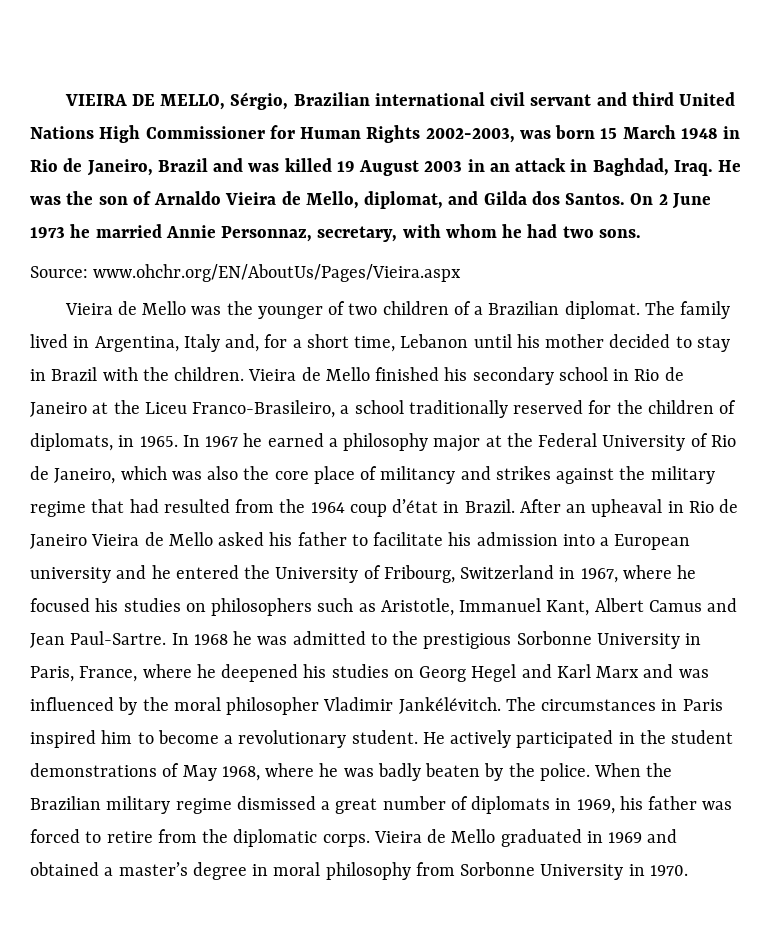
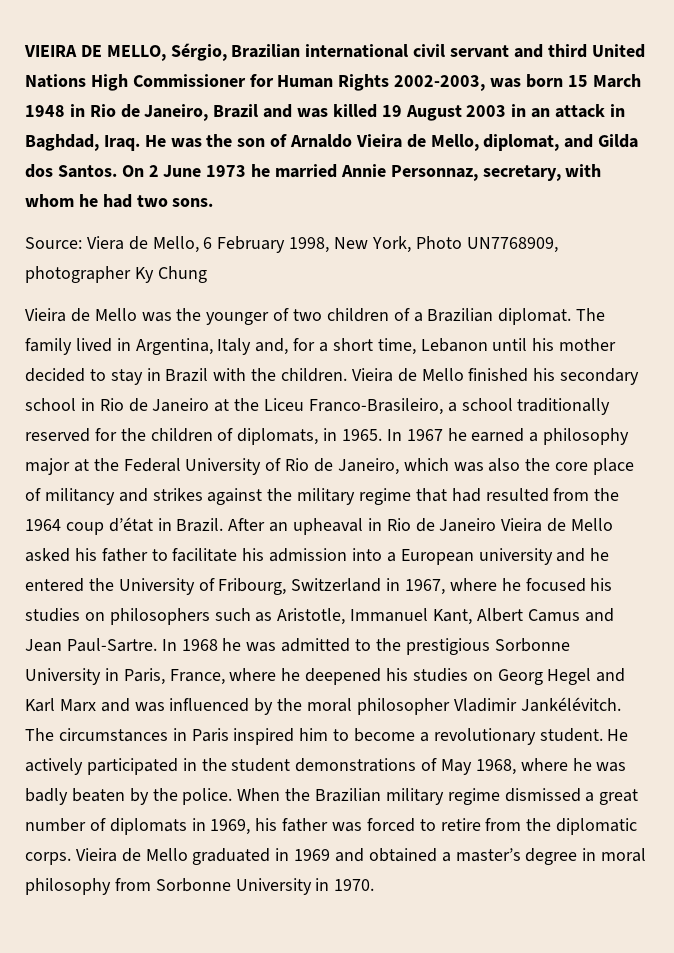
[93,264,462,282] www.ohchr.org/EN/AboutUs/Pages/Vieira.aspx -> [86,236,558,253] [25,266,207,283] Viera de Mello, 6 February 1998, New York, Photo UN7768909, photographer Ky Chung

